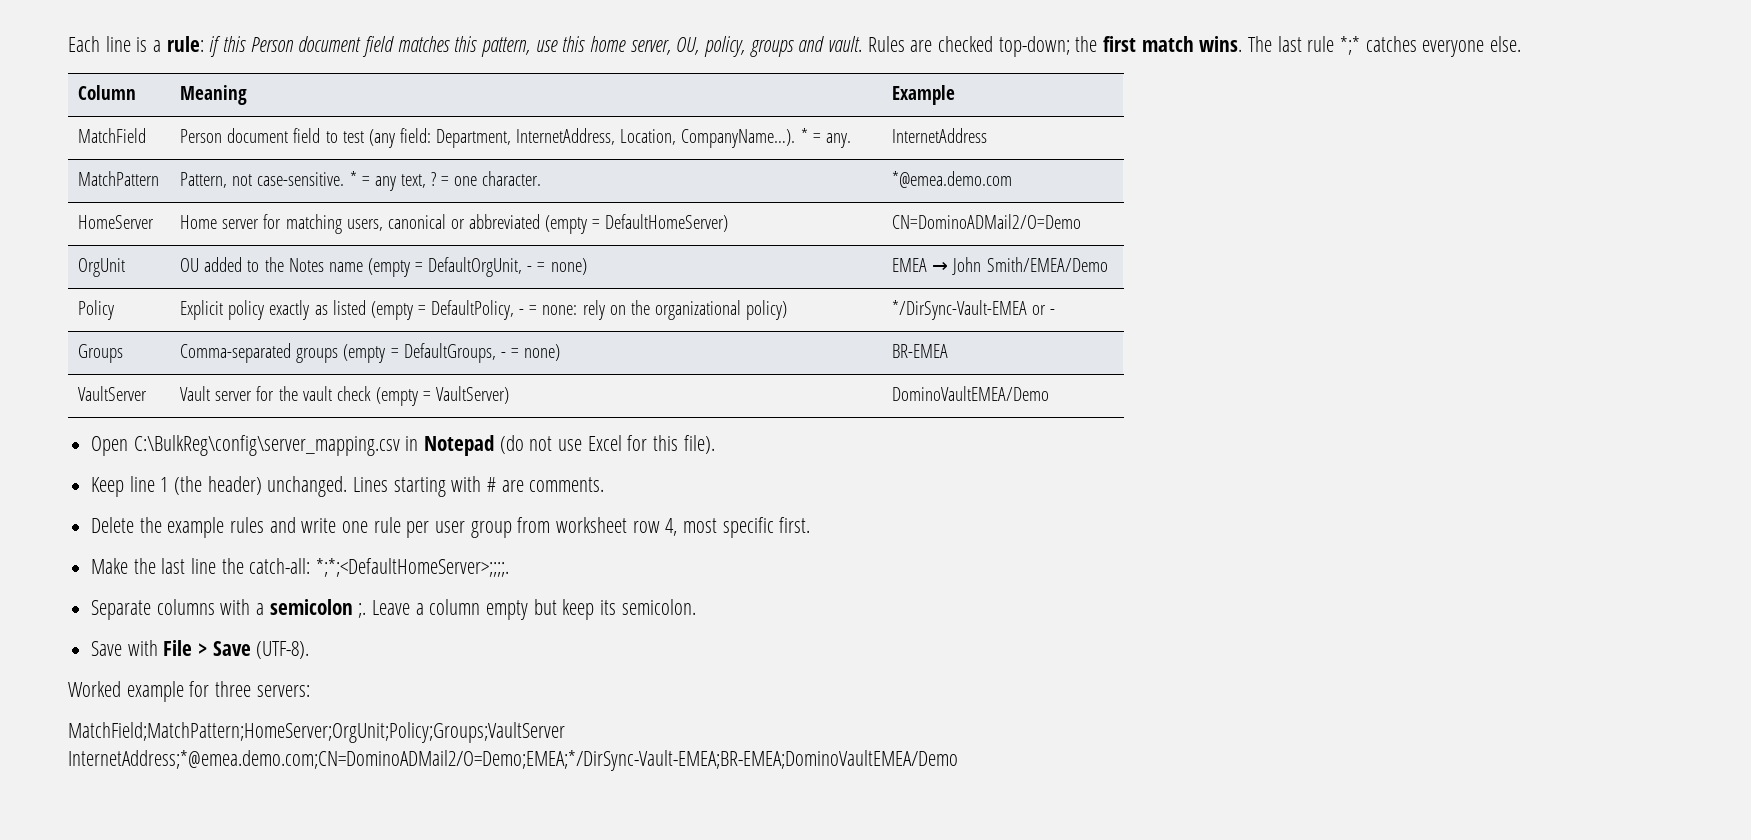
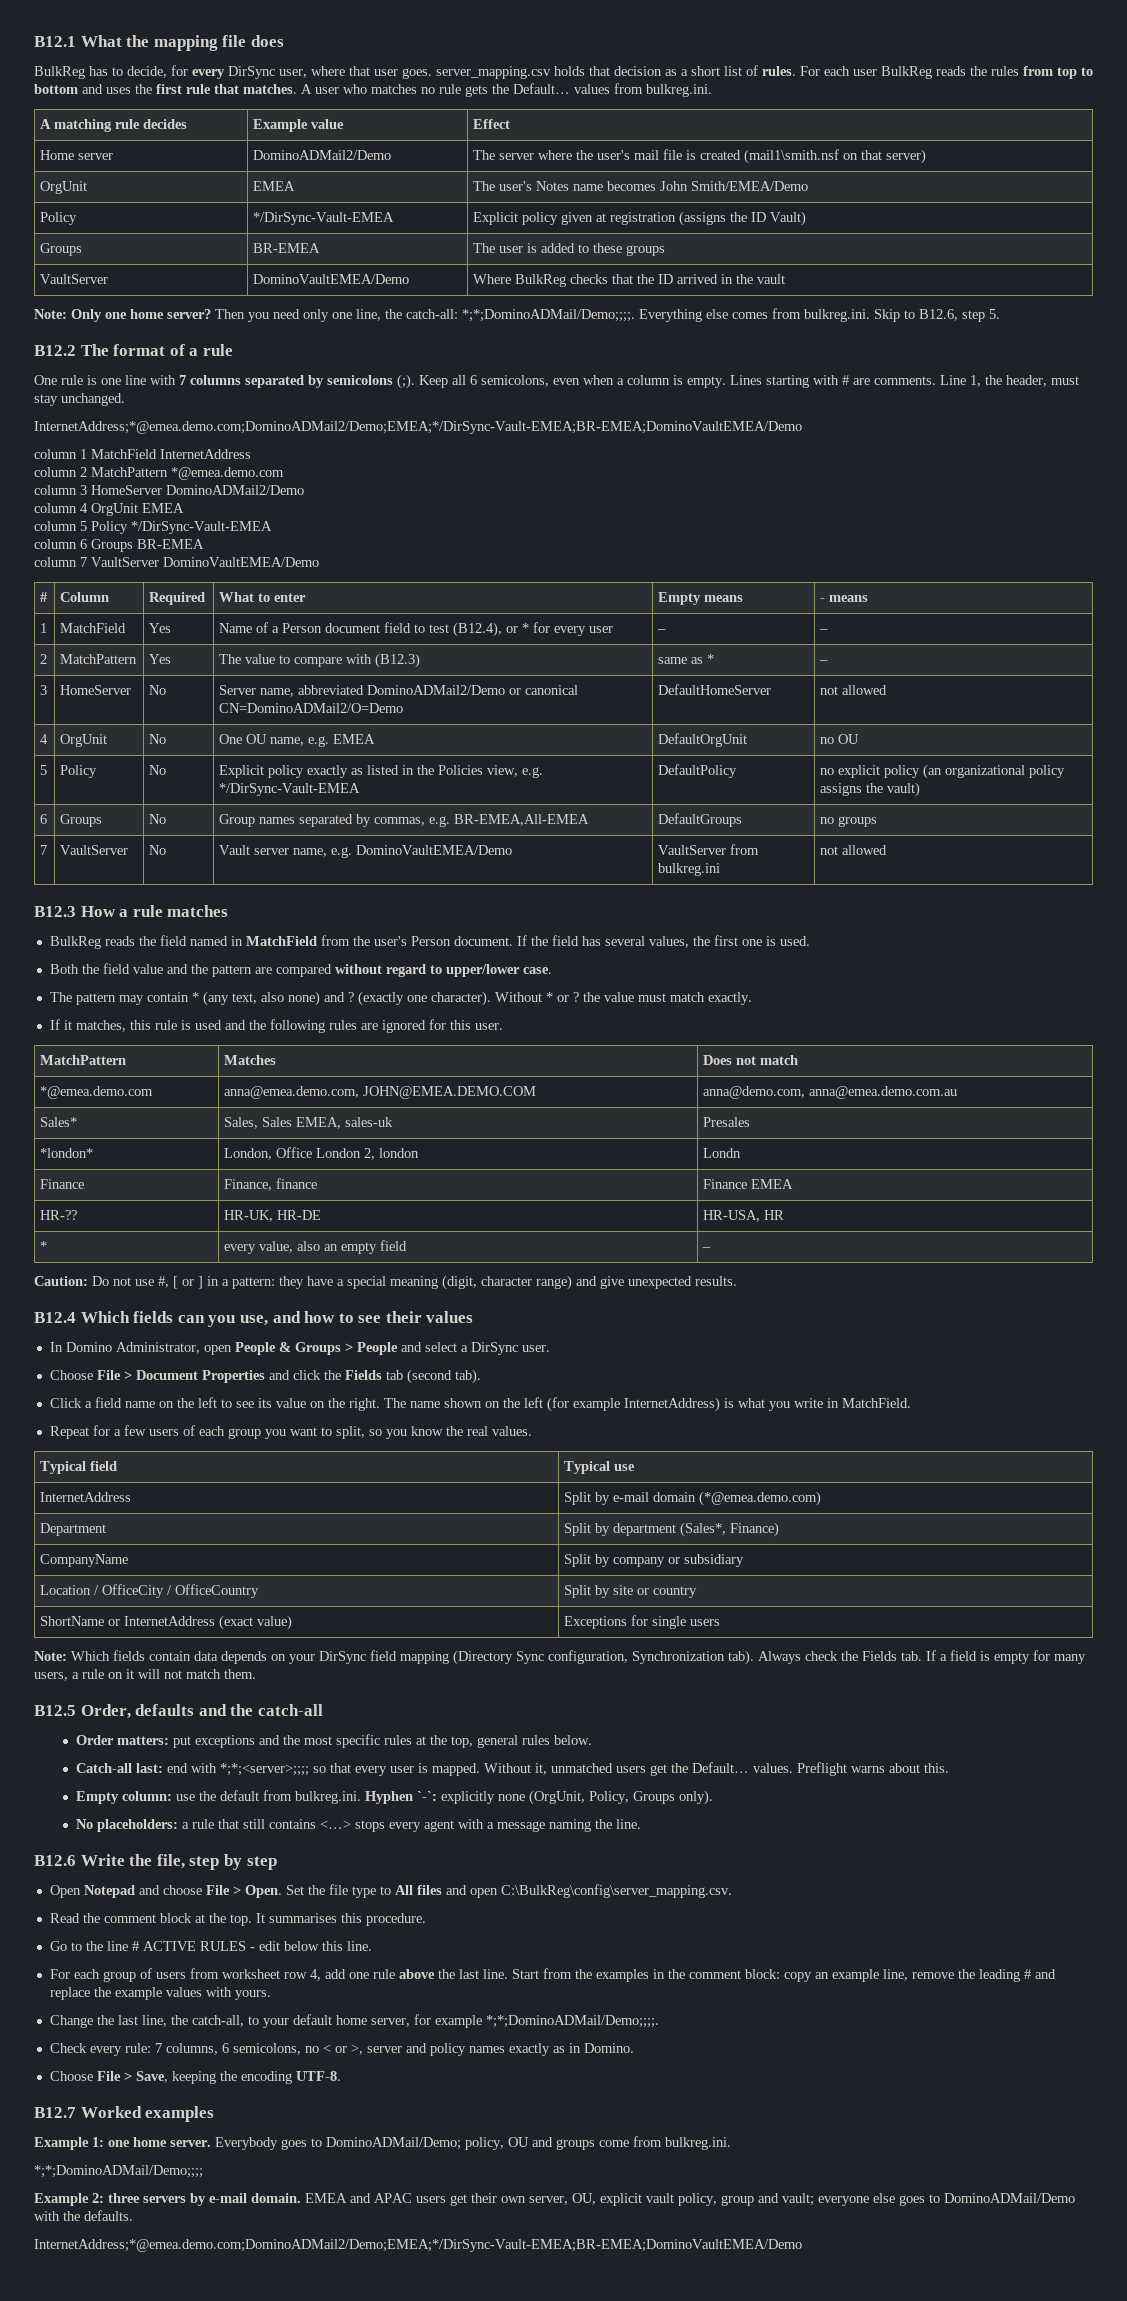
[68,36,1522,57] [78,85,137,100] [180,85,248,105] [892,85,956,105] [78,128,147,143] Each line is a rule: if this Person document field matches this pattern, use this home server, OU, policy, groups and vault. Rules are checked top-down; the first match wins. The last rule *;* catches everyone else. // Column | Meaning | Example // MatchField | -> [34,35,284,51] [34,65,1093,79] [34,83,712,97] [40,119,188,132] [253,119,345,132] [473,119,511,129] [40,150,114,160] [253,150,392,160] [473,149,927,164] [40,181,88,194] [253,181,296,191] [473,181,809,191] [40,212,78,225] [253,212,395,225] [473,211,807,226] [40,243,83,256] [253,243,321,253] [473,243,666,256] [40,274,109,284] [253,274,410,284] [473,274,786,287] [34,308,1000,322] [34,344,233,356] [34,374,1079,389] [34,393,125,406] [34,421,802,434] [34,449,251,459] [34,467,284,480] [34,485,304,495] [34,503,184,516] [34,521,272,534] [34,539,204,552] [34,557,319,567] [40,592,49,602] [60,592,110,602] [149,592,206,605] [219,592,307,602] [658,592,744,605] [820,595,869,602] [40,623,48,633] [60,623,127,633] [149,623,172,633] [219,622,280,633] B12.1 What the mapping file does // BulkReg has to decide, for every DirSync user, where that user goes. server_mapping.csv holds that decision as a short list of rules. For each user BulkReg reads the rules from top to bottom and uses the first rule that matches. A user who matches no rule gets the Default… values from bulkreg.ini. // A matching rule decides | Example value | Effect // Home server | DominoADMail2/Demo | The server where the user's mail file is created (mail1\smith.nsf on that server) // OrgUnit | EMEA | The user's Notes name becomes John Smith/EMEA/Demo // Policy | */DirSync-Vault-EMEA | Explicit policy given at registration (assigns the ID Vault) // Groups | BR-EMEA | The user is added to these groups // VaultServer | DominoVaultEMEA/Demo | Where BulkReg checks that the ID arrived in the vault // Note: Only one home server? Then you need only one line, the catch-all: *;*;DominoADMail/Demo;;;;. Everything else comes from bulkreg.ini. Skip to B12.6, step 5. // B12.2 The format of a rule // One rule is one line with 7 columns separated by semicolons (;). Keep all 6 semicolons, even when a column is empty. Lines starting with # are comments. Line 1, the header, must stay unchanged. // InternetAddress;*@emea.demo.com;DominoADMail2/Demo;EMEA;*/DirSync-Vault-EMEA;BR-EMEA;DominoVaultEMEA/Demo // column 1 MatchField InternetAddress // column 2 MatchPattern *@emea.demo.com // column 3 HomeServer DominoADMail2/Demo // column 4 OrgUnit EMEA // column 5 Policy */DirSync-Vault-EMEA // column 6 Groups BR-EMEA // column 7 VaultServer DominoVaultEMEA/Demo // # | Column | Required | What to enter | Empty means | - means // 1 | MatchField | Yes | Name of a
[368,128,851,148] [892,128,988,143] [78,171,160,186] [180,171,542,191] [892,171,1013,188] [78,215,155,229] [180,214,729,234] [892,214,1082,229] [78,258,126,277] [180,257,587,277] [892,257,1108,275] [78,300,115,320] (any field: Department, InternetAddress, Location, CompanyName…). * = any. | InternetAddress // MatchPattern | Pattern, not case-sensitive. * = any text, ? = one character. | *@emea.demo.com // HomeServer | Home server for matching users, canonical or abbreviated (empty = DefaultHomeServer) | CN=DominoADMail2/O=Demo // OrgUnit | OU added to the Notes name (empty = DefaultOrgUnit, - = none) | EMEA → John Smith/EMEA/Demo // Policy -> [453,622,614,637] [657,629,667,633] [819,629,829,633] [40,654,48,664] [60,654,138,664] [149,654,172,664] [219,653,421,668] [658,654,715,664] [819,660,829,664] [40,685,48,695] [60,685,132,695] [149,685,167,695] [219,685,579,697] [219,703,404,713] [658,684,772,695] [820,685,888,695] [40,734,49,744] [60,734,108,747] [149,734,167,744] [219,734,376,747] [658,733,748,747] [820,734,860,744] [40,765,48,775] [60,765,98,778] [149,765,167,775] (B12.4), or * for every user | – | – // 2 | MatchPattern | Yes | The value to compare with (B12.3) | same as * | – // 3 | HomeServer | No | Server name, abbreviated DominoADMail2/Demo or canonical CN=DominoADMail2/O=Demo | DefaultHomeServer | not allowed // 4 | OrgUnit | No | One OU name, e.g. EMEA | DefaultOrgUnit | no OU // 5 | Policy | No
[370,300,788,320] [892,300,1056,320] [78,344,124,363] [180,343,561,363] [892,344,949,358] [78,386,148,401] (empty = DefaultPolicy, - = none: rely on the organizational policy) | */DirSync-Vault-EMEA or - // Groups | Comma-separated groups (empty = DefaultGroups, - = none) | BR-EMEA // VaultServer -> [402,765,544,778] [219,783,361,796] [658,764,738,778] [820,764,1066,779] [820,782,921,797] [40,814,48,824] [60,814,103,827] [149,814,167,824] [219,814,590,827] [658,813,743,827] [820,816,878,827] [40,845,48,855] [60,845,129,855] [149,845,167,855] in the Policies view, e.g. */DirSync-Vault-EMEA | DefaultPolicy | no explicit policy (an organizational policy assigns the vault) // 6 | Groups | No | Group names separated by commas, e.g. BR-EMEA,All-EMEA | DefaultGroups | no groups // 7 | VaultServer | No
[256,386,510,406] [892,386,1050,401] [91,435,715,456] [91,476,605,497] [91,517,811,538] [91,558,510,577] [91,599,696,620] [91,640,310,659] [68,681,310,702] [68,722,565,743] [68,750,958,771] for the vault check (empty = VaultServer) | DominoVaultEMEA/Demo // Open C:\BulkReg\config\server_mapping.csv in Notepad (do not use Excel for this file). // Keep line 1 (the header) unchanged. Lines starting with # are comments. // Delete the example rules and write one rule per user group from worksheet row 4, most specific first. // Make the last line the catch-all: *;*;<DefaultHomeServer>;;;;. // Separate columns with a semicolon ;. Leave a column empty but keep its semicolon. // Save with File > Save (UTF-8). // Worked example for three servers: // MatchField;MatchPattern;HomeServer;OrgUnit;Policy;Groups;VaultServer // InternetAddress;*@emea.demo.com;CN=DominoADMail2/O=Demo;EMEA;*/DirSync-Vault-EMEA;BR-EMEA;DominoVaultEMEA/Demo -> [293,845,513,858] [658,844,760,855] [658,863,721,876] [820,845,888,855] [34,905,229,917] [49,935,810,949] [49,963,552,977] [49,991,752,1006] [49,1019,503,1033] [40,1055,127,1065] [224,1055,277,1065] [703,1055,799,1065] [40,1086,154,1099] [224,1086,537,1099] [703,1086,958,1099] [40,1117,78,1127] [224,1117,394,1129] [703,1117,751,1127] [40,1148,94,1158] [224,1147,420,1160] [703,1148,742,1158] [40,1179,85,1189] [224,1178,318,1191] [703,1179,794,1189] [40,1210,78,1220] [224,1210,322,1222] [703,1210,785,1222] [40,1241,48,1251] [224,1240,408,1254] [702,1247,712,1251] [34,1275,737,1290] [34,1311,474,1327] [49,1342,550,1355] [49,1369,481,1384] [49,1397,911,1412] [49,1425,532,1439] [40,1461,118,1474] [564,1461,636,1474] [40,1492,132,1502] [564,1491,822,1506] [40,1523,107,1536] [564,1522,780,1537] [40,1554,129,1567] [564,1554,745,1567] [40,1584,260,1598] [564,1585,698,1598] [40,1615,293,1630] [564,1615,721,1629] [34,1650,1086,1665] [34,1669,256,1681] [34,1704,323,1719] [75,1734,592,1748] [75,1762,949,1776] [75,1790,713,1805] [75,1819,641,1832] [34,1854,277,1870] [49,1884,732,1898] [49,1913,426,1926] [49,1941,372,1951] [49,1968,1056,1982] [49,1987,271,2000] [49,2014,659,2028] [49,2043,634,2056] [49,2071,341,2084] [34,2106,215,2122] [34,2136,731,2150] [34,2165,203,2178] [34,2193,1075,2206] [34,2210,133,2221] [34,2239,802,2252] name, e.g. DominoVaultEMEA/Demo | VaultServer from bulkreg.ini | not allowed // B12.3 How a rule matches // BulkReg reads the field named in MatchField from the user's Person document. If the field has several values, the first one is used. // Both the field value and the pattern are compared without regard to upper/lower case. // The pattern may contain * (any text, also none) and ? (exactly one character). Without * or ? the value must match exactly. // If it matches, this rule is used and the following rules are ignored for this user. // MatchPattern | Matches | Does not match // *@emea.demo.com | anna@emea.demo.com, JOHN@EMEA.DEMO.COM | anna@demo.com, anna@emea.demo.com.au // Sales* | Sales, Sales EMEA, sales-uk | Presales // *london* | London, Office London 2, london | Londn // Finance | Finance, finance | Finance EMEA // HR-?? | HR-UK, HR-DE | HR-USA, HR // * | every value, also an empty field | – // Caution: Do not use #, [ or ] in a pattern: they have a special meaning (digit, character range) and give unexpected results. // B12.4 Which fields can you use, and how to see their values // In Domino Administrator, open People & Groups > People and select a DirSync user. // Choose File > Document Properties and click the Fields tab (second tab). // Click a field name on the left to see its value on the right. The name shown on the left (for example InternetAddress) is what you write in MatchField. // Repeat for a few users of each group you want to split, so you know the real values. // Typical field | Typical use // InternetAddress | Split by e-mail domain (*@emea.demo.com) // Department | Split by department (Sales*, Finance) // CompanyName | Split by company or subsidiary // Location / OfficeCity / OfficeCountry | Split by site or country // ShortName or InternetAddress (exact value) | Exceptions for single users // Note: Which fields contain data depends on your DirSync field mapping (Directory Sync configuration, Synchronization tab). Always check the Fields tab. If a field is empty for many users, a rule on it will not match them. // B12.5 Order, defaults and the catch-all // Order matters: put exceptions and the most specific rules at the top, general rules below. // Catch-all last: end with *;*;<server>;;;; so that every user is mapped. Without it, unmatched users get the Default… values. Preflight warns about this. // Empty column: use the default from bulkreg.ini. Hyphen `-`: explicitly none (OrgUnit, Policy, Groups only). // No placeholders: a rule that still contains <…> stops every agent with a message naming the line. // B12.6 Write the file, step by step // Open Notepad and choose File > Open. Set the file type to All files and open C:\BulkReg\config\server_mapping.csv. // Read the comment block at the top. It summarises this procedure. // Go to the line # ACTIVE RULES - edit below this line. // For each group of users from worksheet row 4, add one rule above the last line. Start from the examples in the comment block: copy an example line, remove the leading # and replace the example values with yours. // Change the last line, the catch-all, to your default home server, for example *;*;DominoADMail/Demo;;;;. // Check every rule: 7 columns, 6 semicolons, no < or >, server and policy names exactly as in Domino. // Choose File > Save, keeping the encoding UTF-8. // B12.7 Worked examples // Example 1: one home server. Everybody goes to DominoADMail/Demo; policy, OU and groups come from bulkreg.ini. // *;*;DominoADMail/Demo;;;; // Example 2: three servers by e-mail domain. EMEA and APAC users get their own server, OU, explicit vault policy, group and vault; everyone else goes to DominoADMail/Demo with the defaults. // InternetAddress;*@emea.demo.com;DominoADMail2/Demo;EMEA;*/DirSync-Vault-EMEA;BR-EMEA;DominoVaultEMEA/Demo

